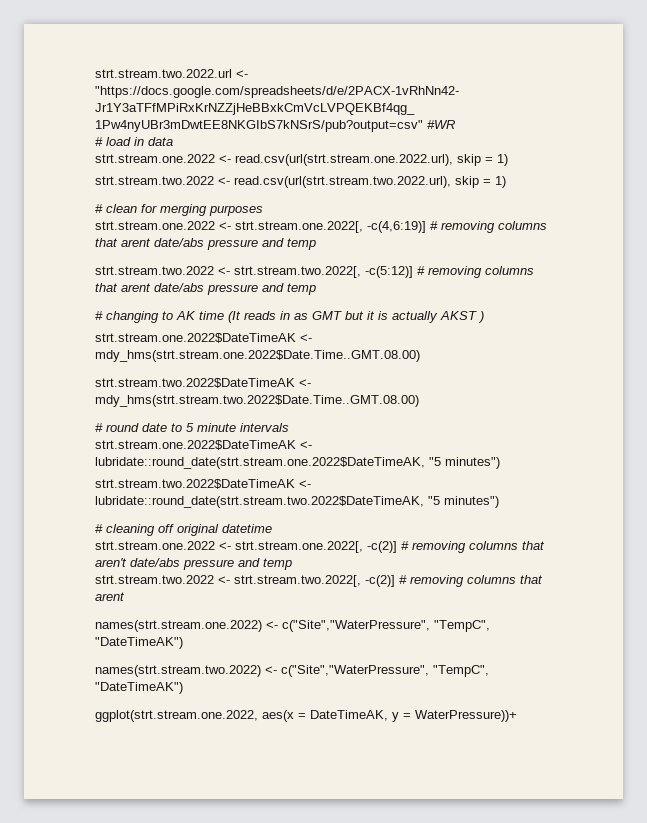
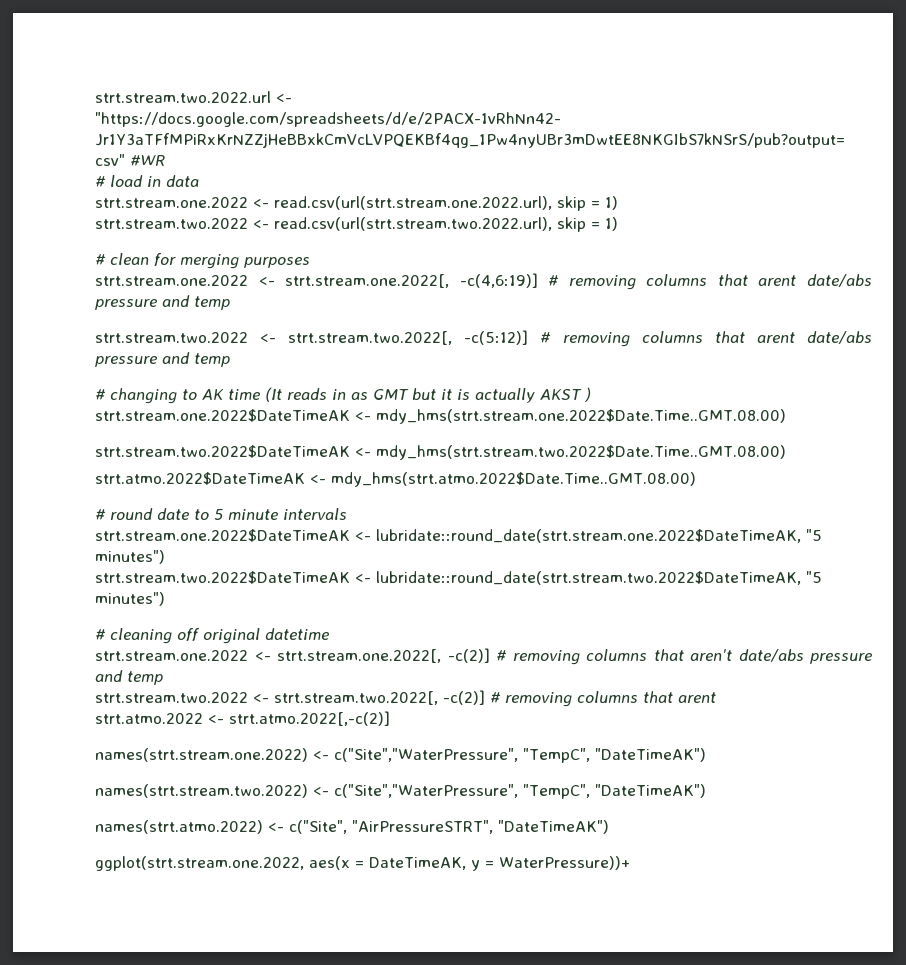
(419, 401) none -> [95,472,696,487] // strt.atmo.2022$DateTimeAK <- mdy_hms(strt.atmo.2022$Date.Time..GMT.08.00)
(125, 596) none -> [95,711,390,726] // strt.atmo.2022 <- strt.atmo.2022[,-c(2)]
(183, 688) none -> [95,820,609,834] // names(strt.atmo.2022) <- c("Site", "AirPressureSTRT", "DateTimeAK")

